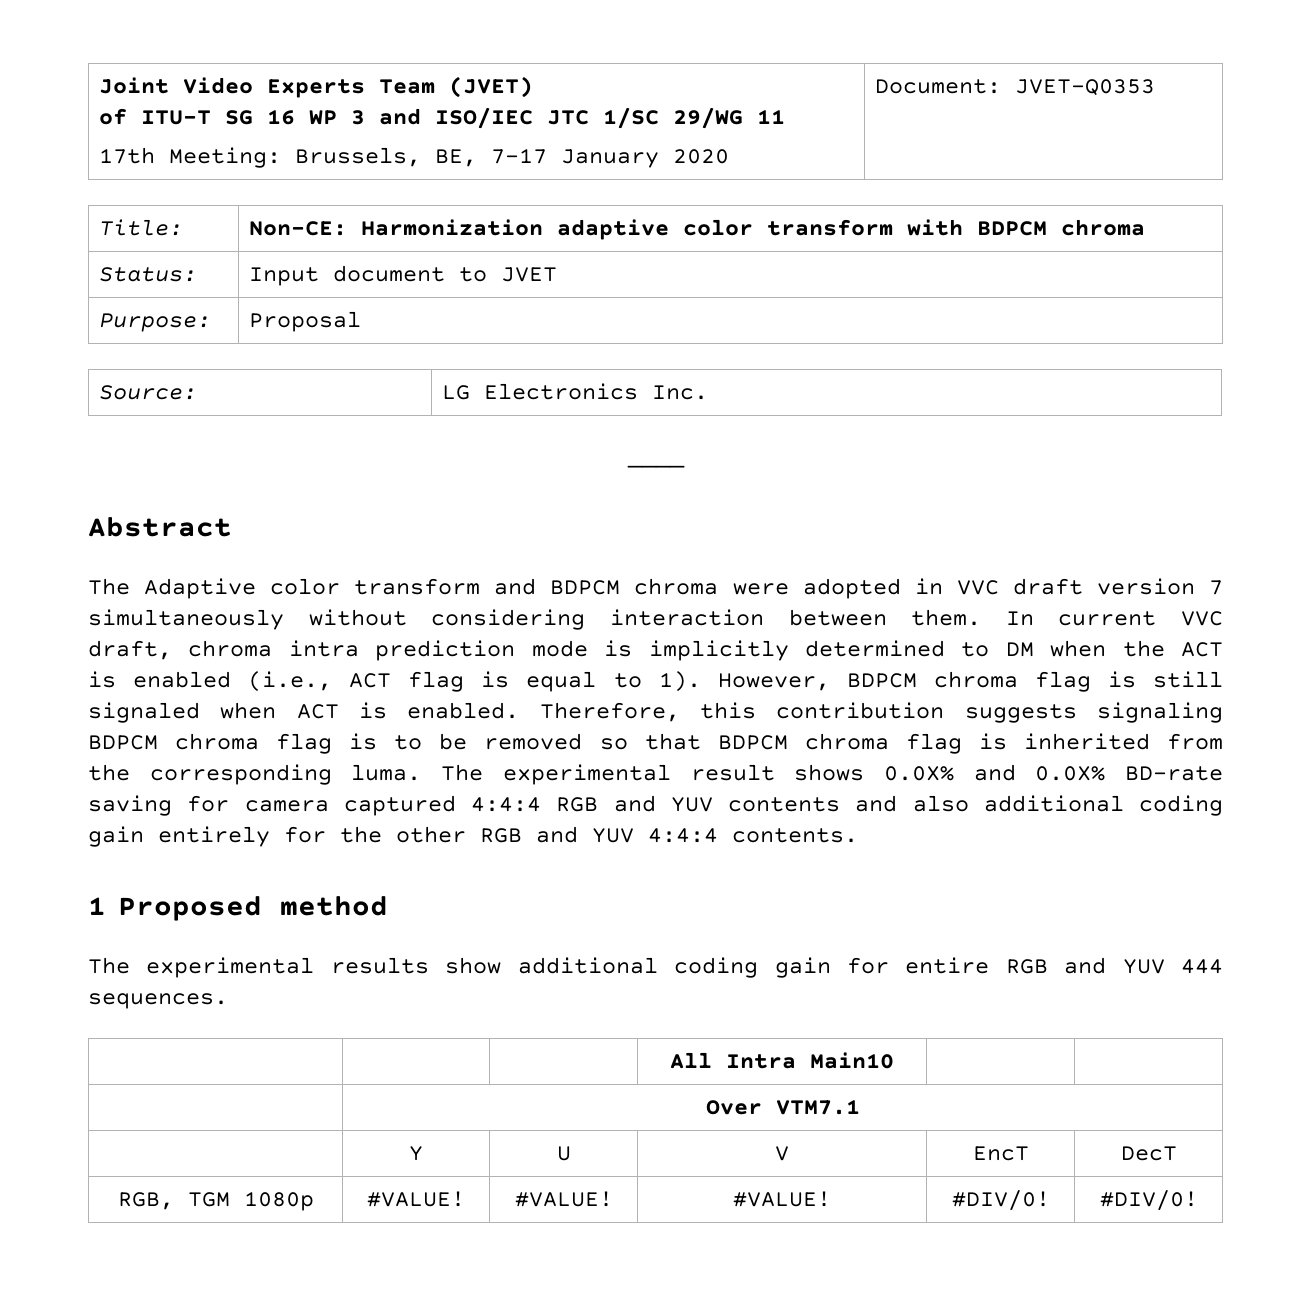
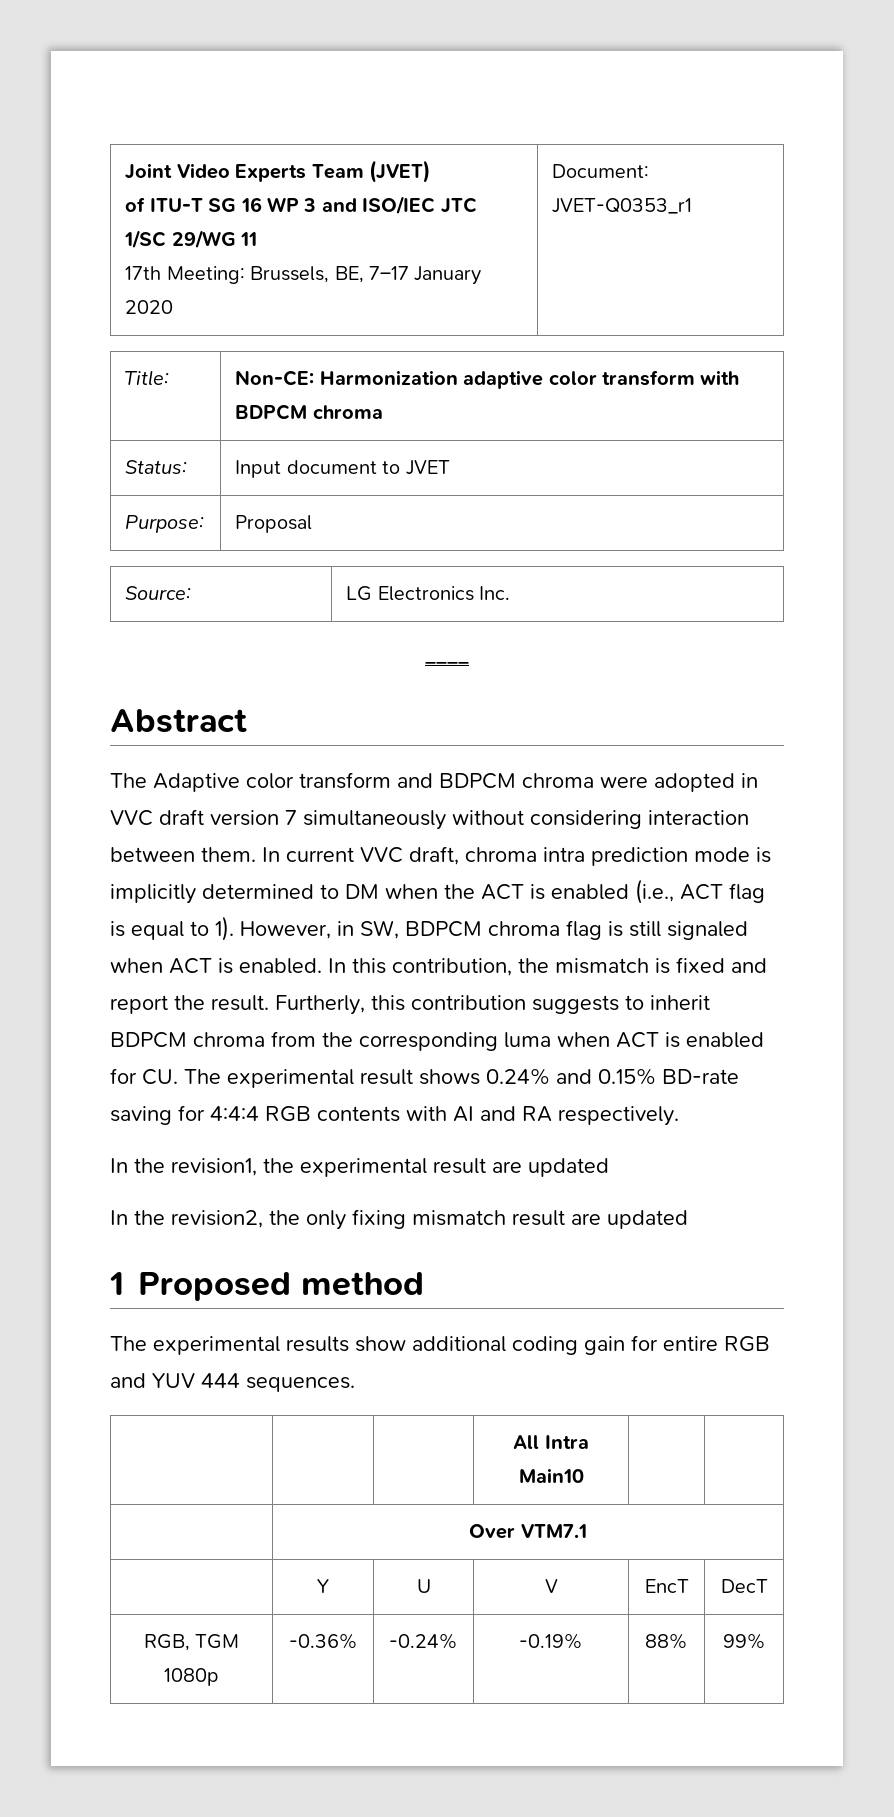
[1014,79,1155,96] JVET-Q0353 -> [552,198,693,214] JVET-Q0353_r1
(830, 682) none -> [337,920,399,939] in SW,
[539,702,1223,723] [88,733,1223,754] [88,764,1224,785] [88,795,1223,816] [88,826,858,847] Therefore, this contribution suggests signaling BDPCM chroma flag is to be removed so that BDPCM chroma flag is inherited from the corresponding luma. The experimental result shows 0.0X% and 0.0X% BD-rate saving for camera captured 4:4:4 RGB and YUV contents and also additional coding gain entirely for the other RGB and YUV 4:4:4 contents. -> [328,957,767,976] [110,995,710,1015] [110,1031,764,1051] [110,1068,739,1088] [110,1105,679,1126] [110,1158,609,1177] [110,1209,688,1230] In this contribution, the mismatch is fixed and report the result. Furtherly, this contribution suggests to inherit BDPCM chroma from the corresponding luma when ACT is enabled for CU. The experimental result shows 0.24% and 0.15% BD-rate saving for 4:4:4 RGB contents with AI and RA respectively. // In the revision1, the experimental result are updated // In the revision2, the only fixing mismatch result are updated
[367,1191,465,1207] [514,1191,613,1207] [733,1191,831,1207] [951,1190,1050,1211] [1099,1190,1198,1211] #VALUE! | #VALUE! | #VALUE! | #DIV/0! | #DIV/0! -> [288,1633,358,1649] [389,1633,458,1649] [519,1633,583,1649] [645,1633,688,1649] [722,1633,766,1649] -0.36% | -0.24% | -0.19% | 88% | 99%

